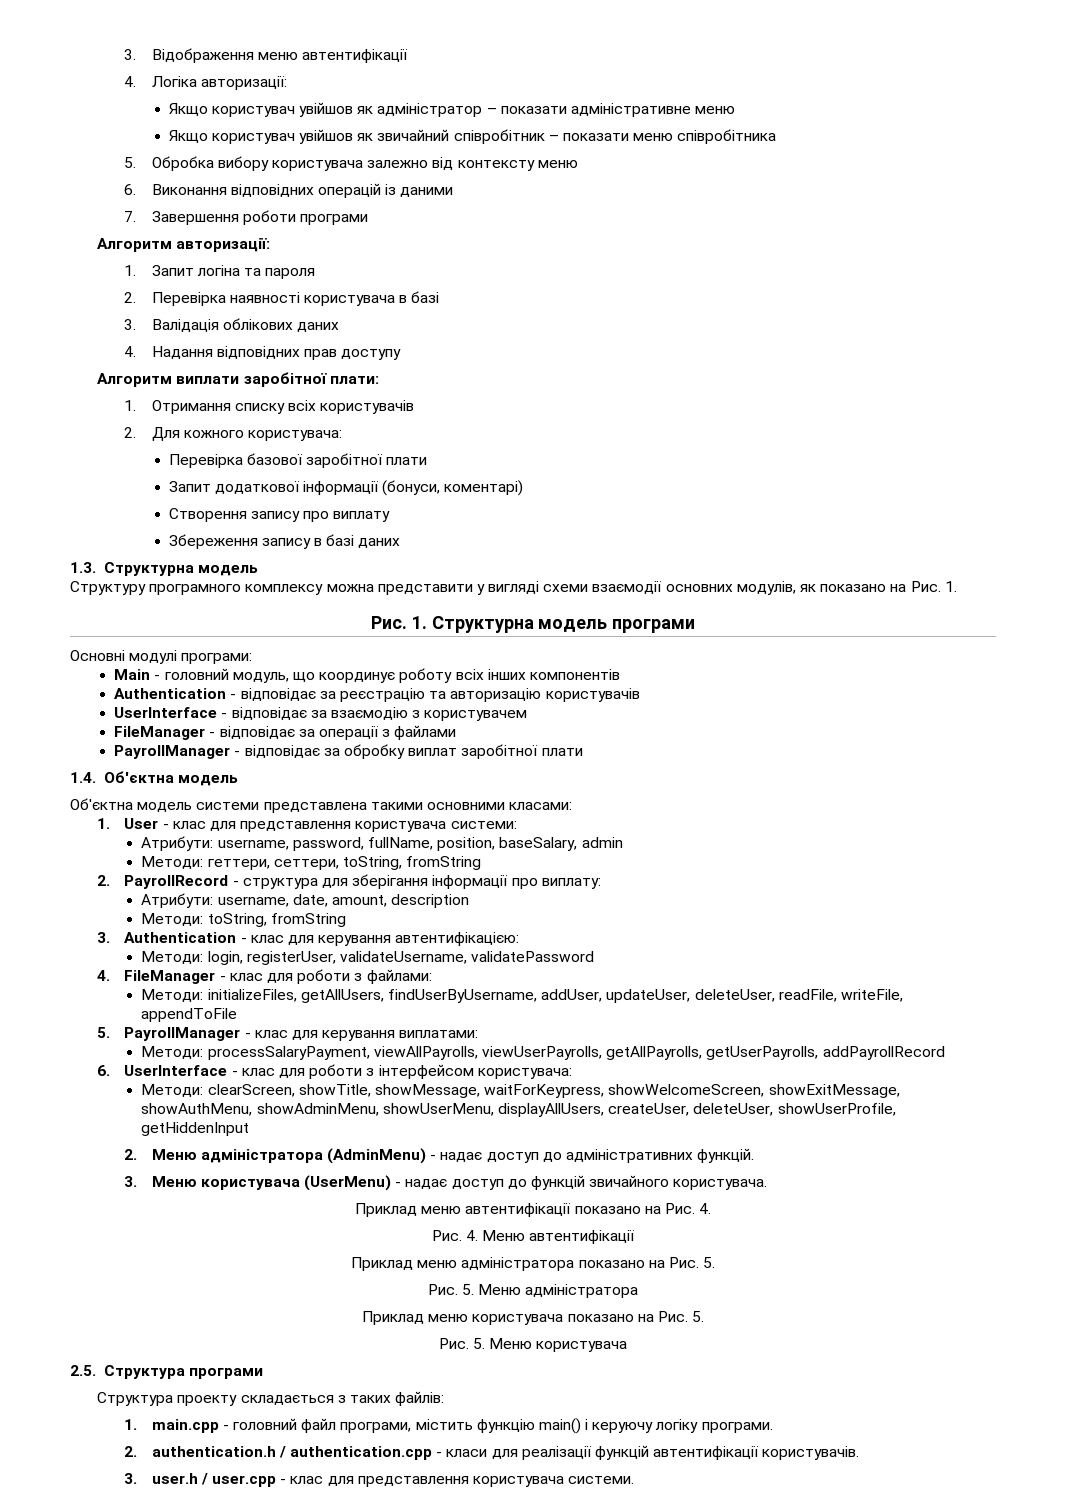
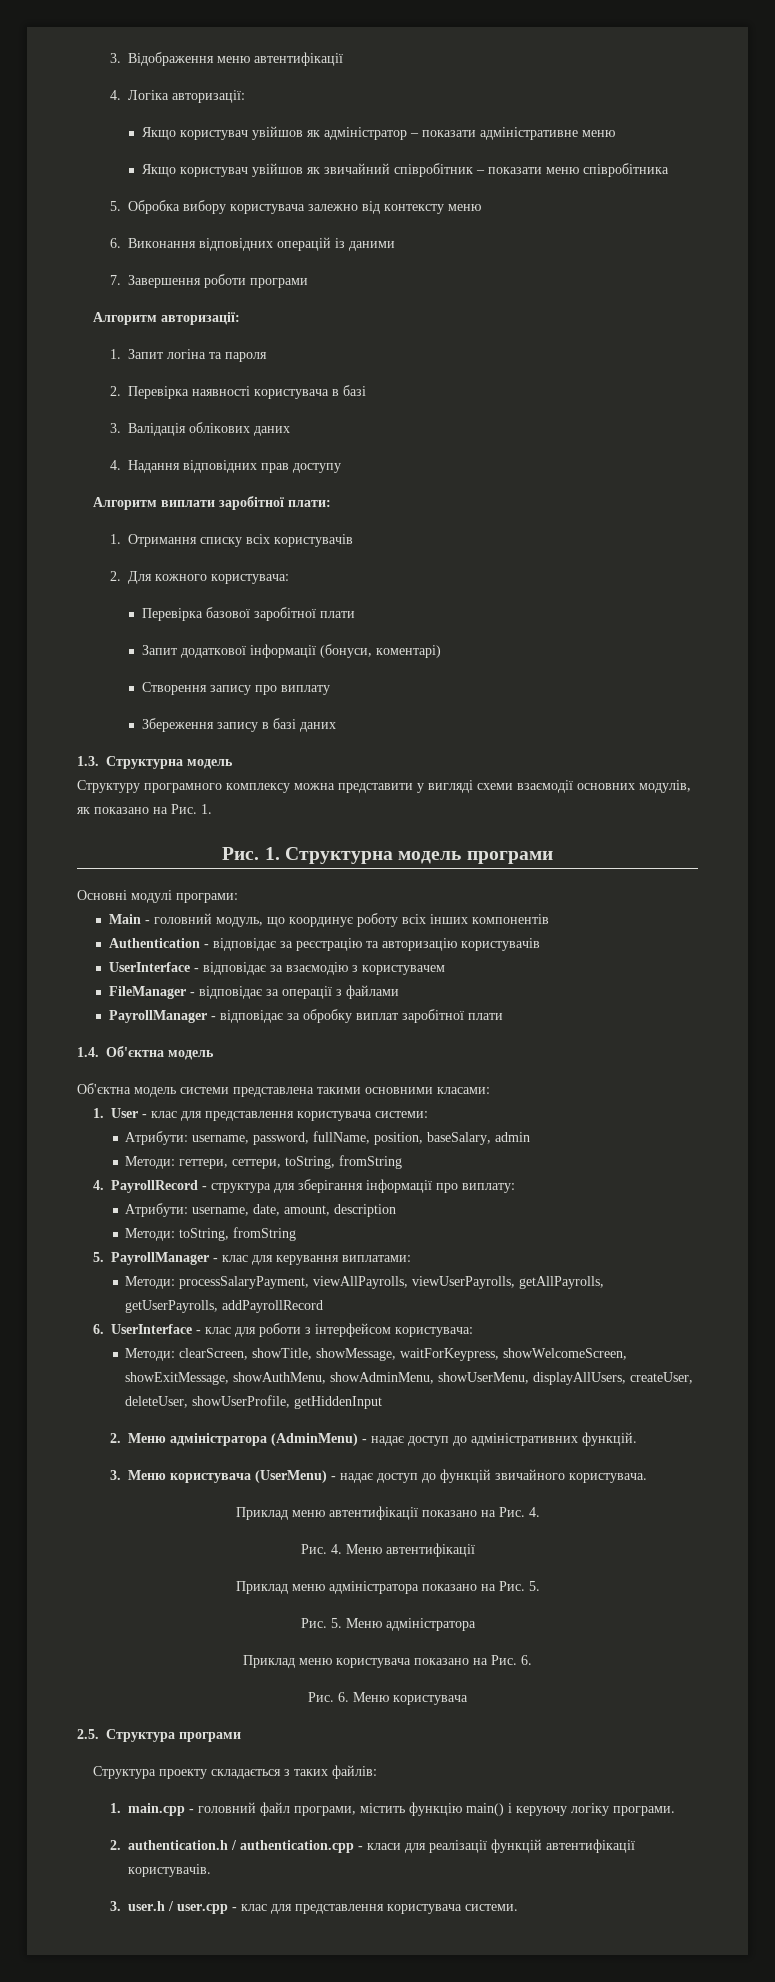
[97,875,111,886] 2. -> [93,1180,105,1190] 4.
[97,932,520,946] [141,951,595,965] [97,969,432,984] [141,989,903,1003] [141,1008,238,1022] // 3. Authentication - клас для керування автентифікацією: // Методи: login, registerUser, validateUsername, validatePassword // 4. FileManager - клас для роботи з файлами: // Методи: initializeFiles, getAllUsers, findUserByUsername, addUser, updateUser, deleteUser, readFile, writeFile, appendToFile -> (297, 1234) none
[692,1311,705,1322] [438,1338,485,1349] 5. // Рис. 5. -> [521,1655,532,1665] [308,1692,349,1702] 6. // Рис. 6.

